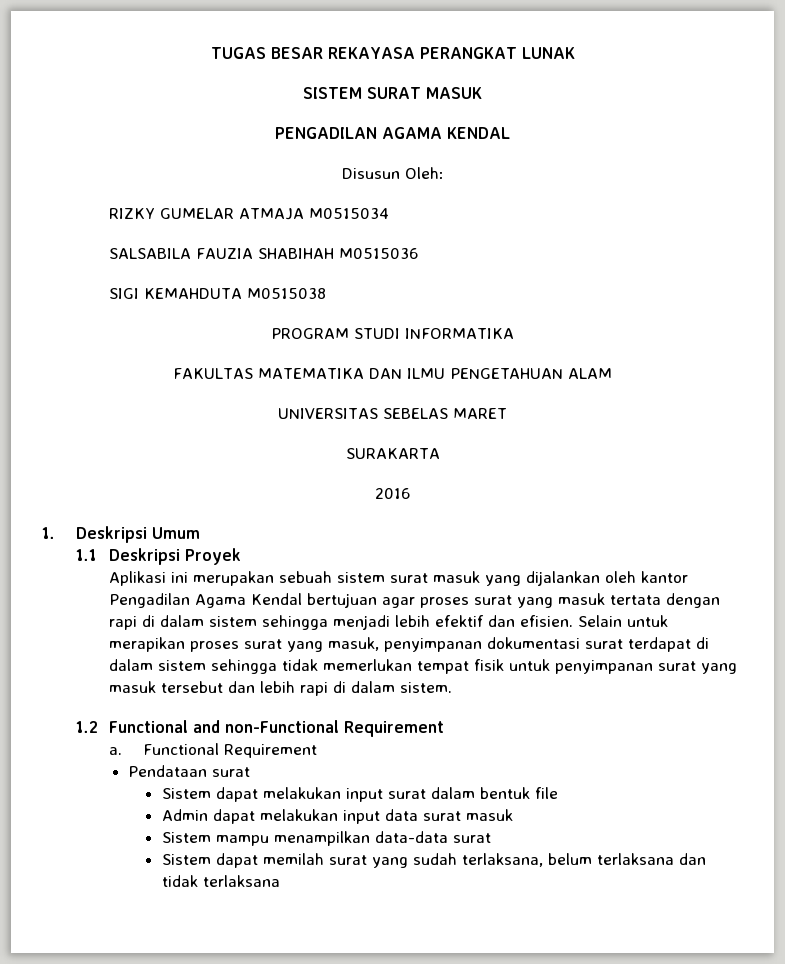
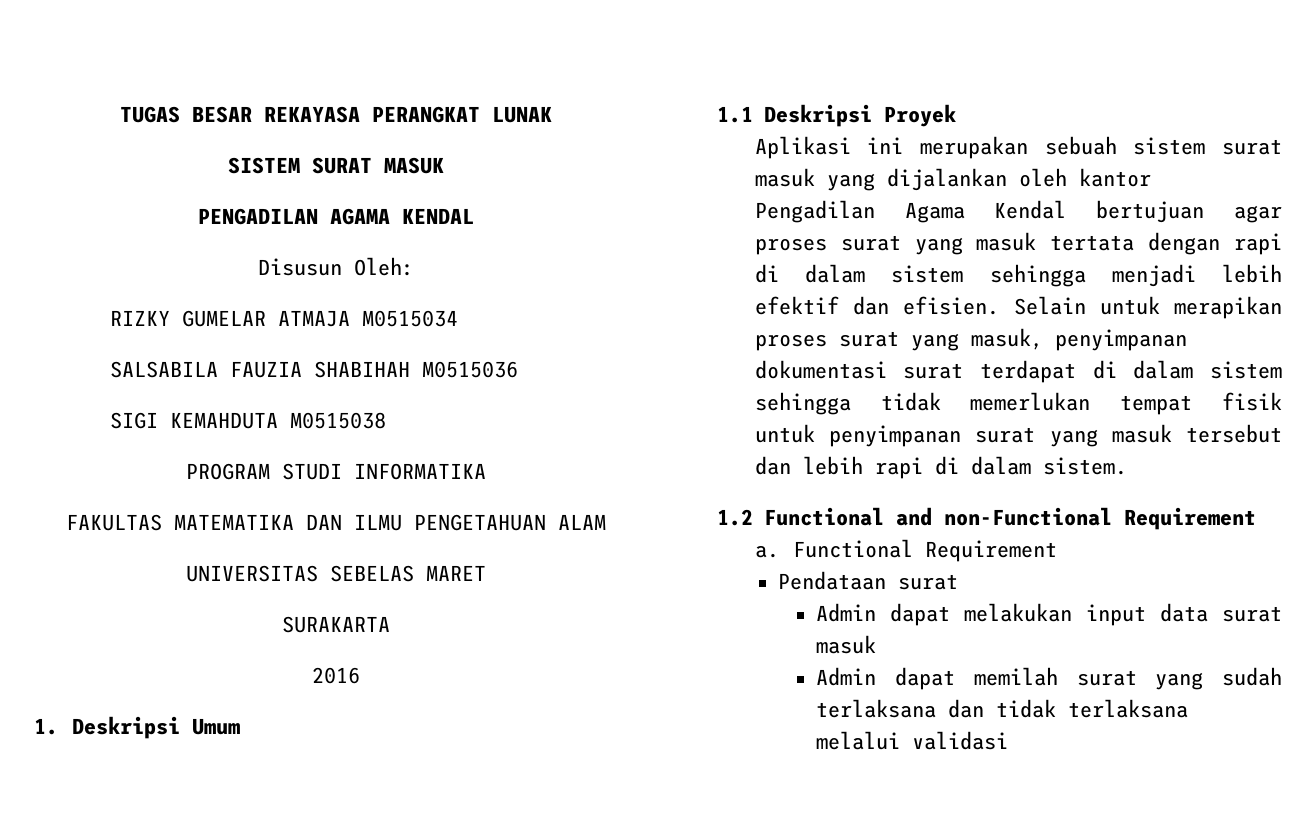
[161,787,558,802] // Sistem dapat melakukan input surat dalam bentuk file -> (959, 582) none
[161,831,491,846] [161,854,211,865] Sistem mampu menampilkan data-data surat // Sistem -> [816,667,877,686] Admin
[461,853,592,867] terlaksana, belum -> (1282, 676) none
(280, 881) none -> [816,731,1009,750] melalui validasi

